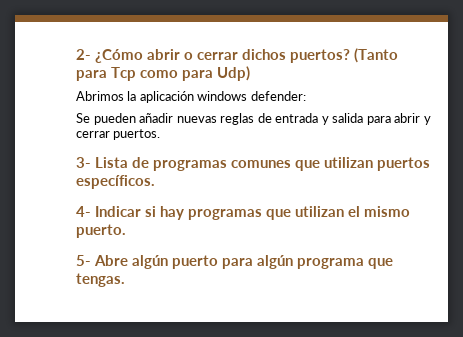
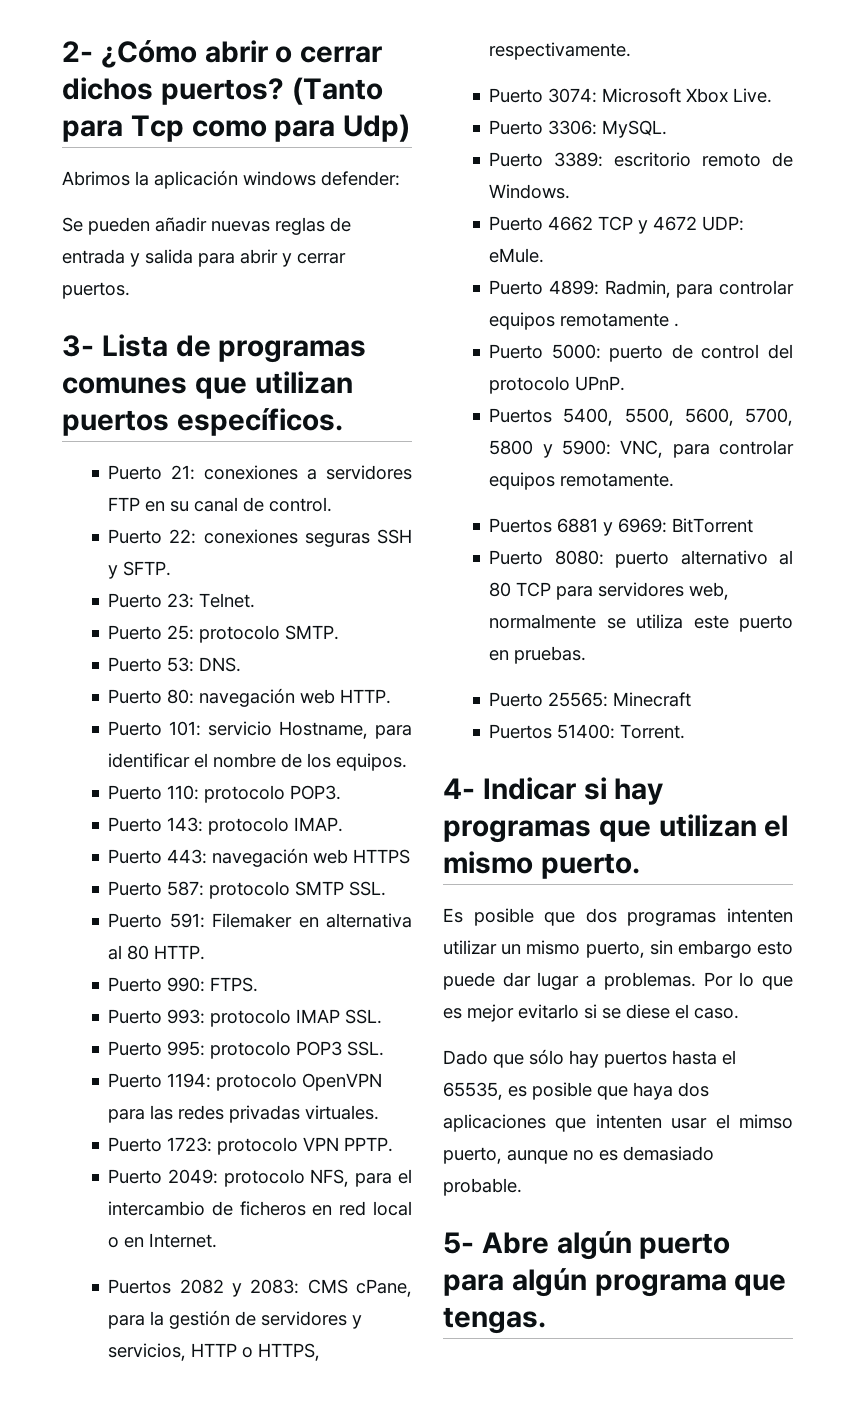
(155, 182) none -> [108,465,413,480] [108,497,333,512] [108,529,413,547] [108,561,172,579] [108,593,256,608] [108,625,340,643] [108,657,242,672] [108,688,392,707] [108,721,413,739] [108,753,408,771] [108,785,342,803] [108,817,344,835] [108,848,411,867] [108,881,387,899] [108,913,413,928] [108,945,206,960] [108,977,259,992] [108,1009,383,1027] [108,1041,385,1059] [108,1073,383,1091] [108,1105,380,1123] [108,1137,394,1155] [108,1169,413,1187] [108,1201,413,1216] [108,1233,218,1248] [108,1279,413,1297] [108,1310,363,1329] [108,1343,321,1361] [489,42,632,60] [489,88,773,103] [489,120,668,138] [489,152,793,167] [489,184,571,199] [489,216,745,234] [489,248,545,263] [489,280,794,298] [489,312,680,330] [489,344,793,362] [489,376,626,394] [489,408,793,426] [489,440,794,458] [489,472,675,490] [489,518,754,536] [489,550,793,568] [489,582,730,600] [489,614,793,632] [489,646,587,664] [489,692,692,707] [489,724,686,739] // Puerto 21: conexiones a servidores FTP en su canal de control. // Puerto 22: conexiones seguras SSH y SFTP. // Puerto 23: Telnet. // Puerto 25: protocolo SMTP. // Puerto 53: DNS. // Puerto 80: navegación web HTTP. // Puerto 101: servicio Hostname, para identificar el nombre de los equipos. // Puerto 110: protocolo POP3. // Puerto 143: protocolo IMAP. // Puerto 443: navegación web HTTPS // Puerto 587: protocolo SMTP SSL. // Puerto 591: Filemaker en alternativa al 80 HTTP. // Puerto 990: FTPS. // Puerto 993: protocolo IMAP SSL. // Puerto 995: protocolo POP3 SSL. // Puerto 1194: protocolo OpenVPN para las redes privadas virtuales. // Puerto 1723: protocolo VPN PPTP. // Puerto 2049: protocolo NFS, para el intercambio de ficheros en red local o en Internet. // Puertos 2082 y 2083: CMS cPane, para la gestión de servidores y servicios, HTTP o HTTPS, respectivamente. // Puerto 3074: Microsoft Xbox Live. // Puerto 3306: MySQL. // Puerto 3389: escritorio remoto de Windows. // Puerto 4662 TCP y 4672 UDP: eMule. // Puerto 4899: Radmin, para controlar equipos remotamente . // Puerto 5000: puerto de control del protocolo UPnP. // Puertos 5400, 5500, 5600, 5700, 5800 y 5900: VNC, para controlar equipos remotamente. // Puertos 6881 y 6969: BitTorrent // Puerto 8080: puerto alternativo al 80 TCP para servidores web, normalmente se utiliza este puerto en pruebas. // Puerto 25565: Minecraft // Puertos 51400: Torrent.
(126, 231) none -> [443,908,793,926] [443,940,793,958] [443,972,793,990] [443,1004,739,1022] [443,1049,736,1068] [443,1082,709,1100] [443,1114,793,1132] [443,1146,714,1164] [443,1178,522,1196] // Es posible que dos programas intenten utilizar un mismo puerto, sin embargo esto puede dar lugar a problemas. Por lo que es mejor evitarlo si se diese el caso. // Dado que sólo hay puertos hasta el 65535, es posible que haya dos aplicaciones que intenten usar el mimso puerto, aunque no es demasiado probable.

